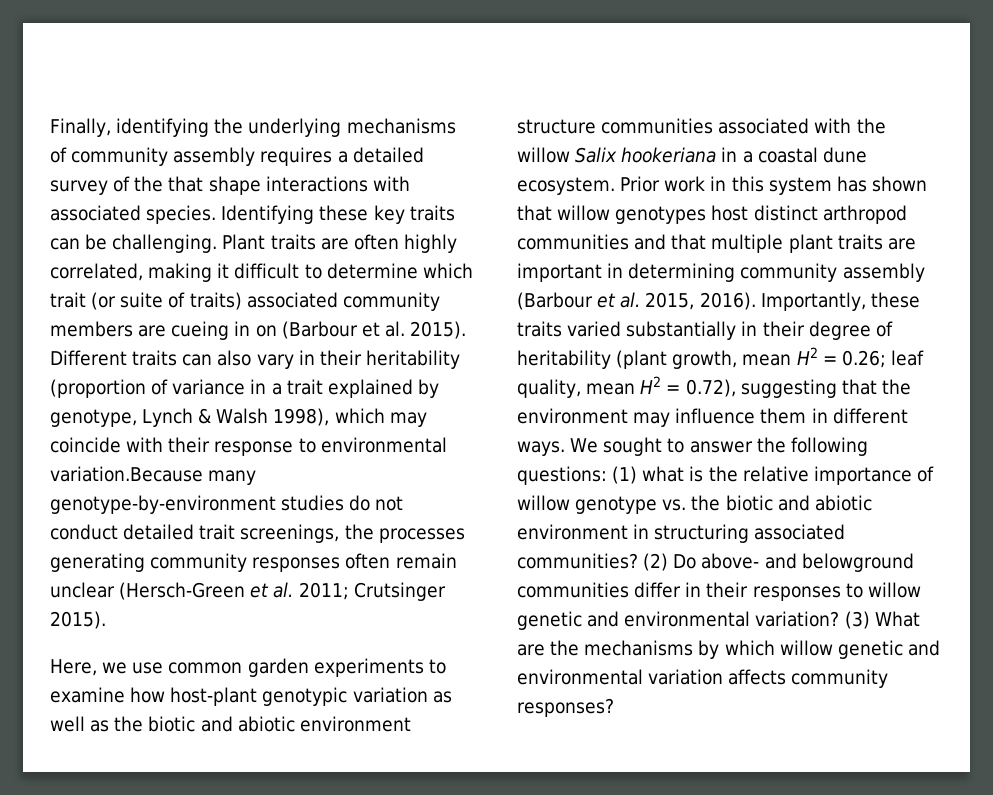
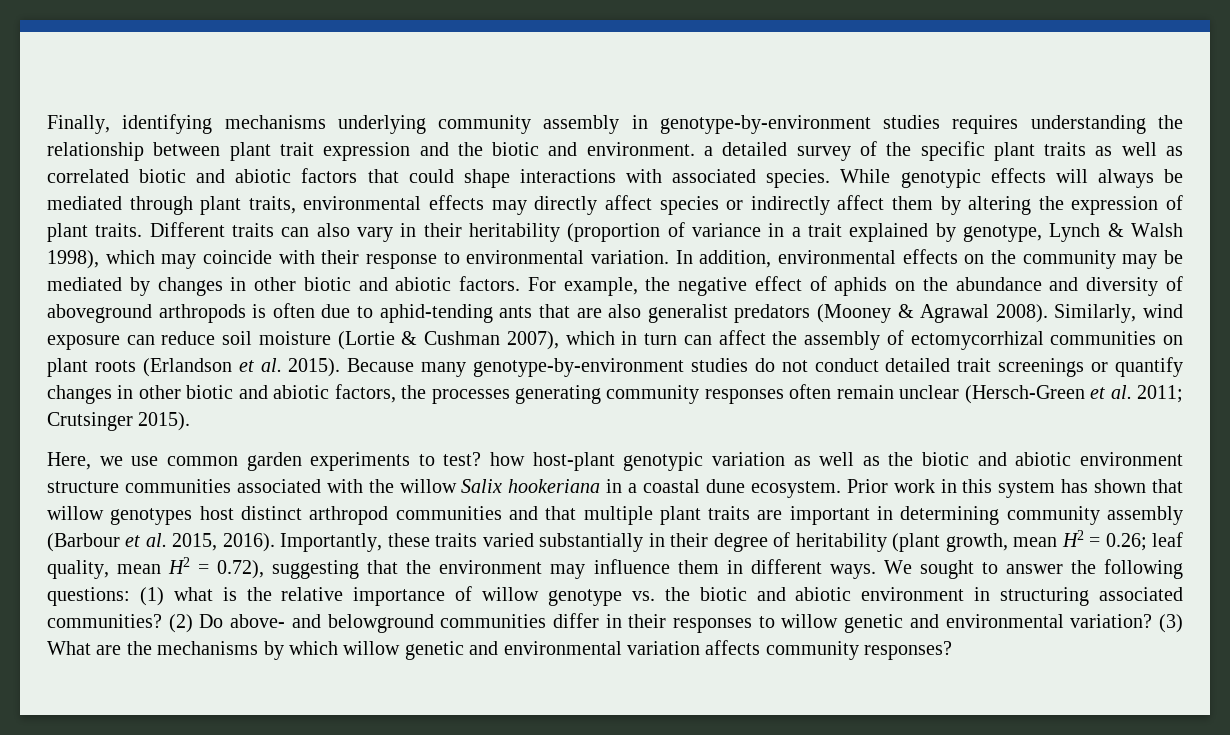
[214,118,456,137] [50,147,333,166] the underlying mechanisms of community assembly requires -> [224,115,1183,134] [47,142,695,161] mechanisms underlying community assembly in genotype-by-environment studies requires understanding the relationship between plant trait expression and the biotic and environment.
[168,176,204,192] that -> [920,141,1183,161] [47,168,454,183] specific plant traits as well as correlated biotic and abiotic factors that could
[221,205,455,224] [50,234,457,253] [50,263,473,282] [50,292,440,311] [50,321,467,340] Identifying these key traits can be challenging. Plant traits are often highly correlated, making it difficult to determine which trait (or suite of traits) associated community members are cueing in on (Barbour et al. 2015). -> [840,168,1183,188] [47,195,1183,215] [47,223,143,242] While genotypic effects will always be mediated through plant traits, environmental effects may directly affect species or indirectly affect them by altering the expression of plant traits.
[50,466,203,482] variation.Because -> [591,249,1183,269] [47,276,1183,296] [47,303,1183,323] [47,330,1183,350] [47,358,415,377] variation. In addition, environmental effects on the community may be mediated by changes in other biotic and abiotic factors. For example, the negative effect of aphids on the abundance and diversity of aboveground arthropods is often due to aphid-tending ants that are also generalist predators (Mooney & Agrawal 2008). Similarly, wind exposure can reduce soil moisture (Lortie & Cushman 2007), which in turn can affect the assembly of ectomycorrhizal communities on plant roots (Erlandson et al. 2015). Because
[240,524,340,543] screenings, -> [998,357,1183,377] [47,384,396,404] screenings or quantify changes in other biotic and abiotic factors,
[50,687,125,703] examine -> [443,452,482,466] test?

